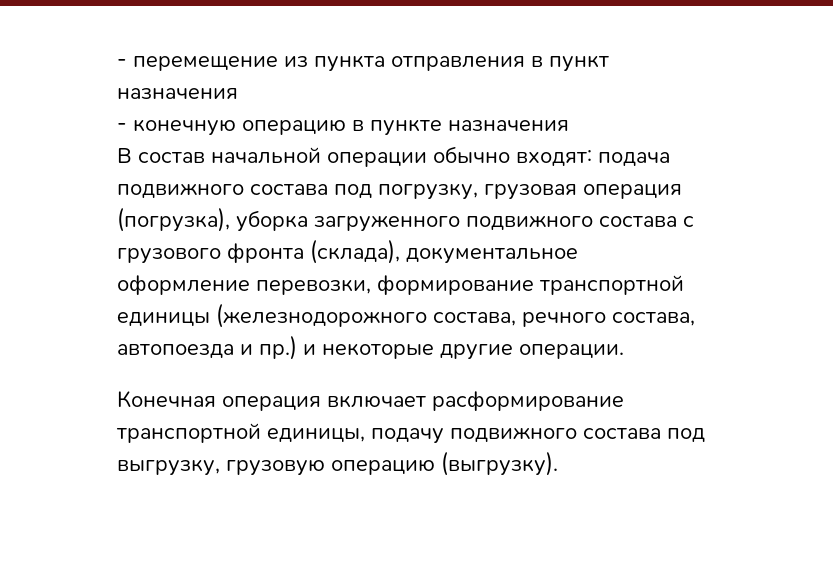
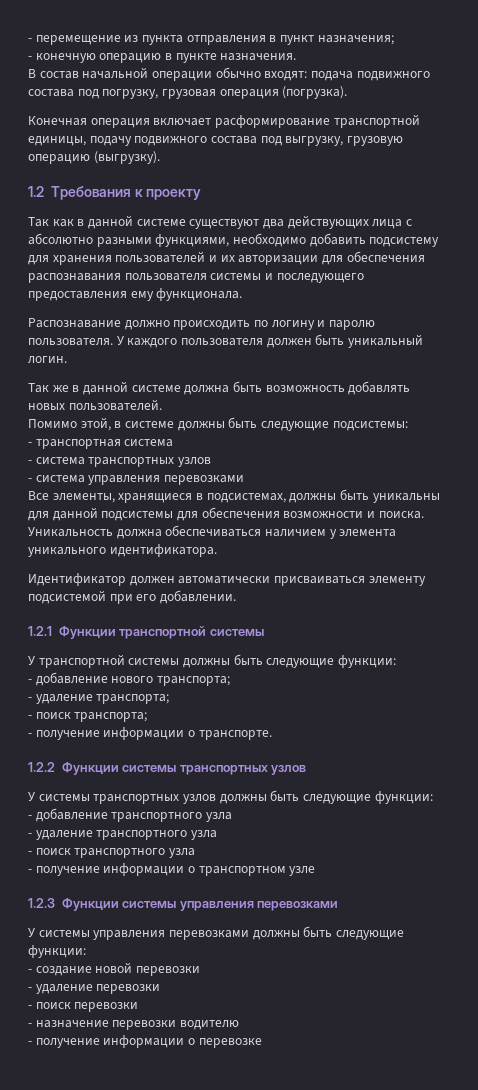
[117,88,238,100] назначения -> [317,35,394,45] назначения;
[448,120,569,132] назначения -> [220,53,297,61] назначения.
[117,207,694,232] [117,239,578,264] [117,275,684,295] [117,303,695,328] [117,335,624,360] (погрузка), уборка загруженного подвижного состава с грузового фронта (склада), документальное оформление перевозки, формирование транспортной единицы (железнодорожного состава, речного состава, автопоезда и пр.) и некоторые другие операции. -> [282,86,348,99] (погрузка).
(558, 463) none -> [28,186,202,200] [28,215,412,229] [28,233,440,247] [28,251,425,265] [28,273,364,283] [28,288,243,301] [28,318,375,330] [28,334,423,348] [28,356,67,364] [28,381,411,395] [28,399,162,411] [28,417,408,431] [28,439,174,449] [28,457,211,467] [28,475,244,485] [28,489,440,503] [28,507,424,521] [28,525,397,539] [28,544,217,557] [28,573,426,586] [28,590,236,604] [28,626,264,639] [28,654,396,668] [28,672,230,686] [28,694,170,704] [28,712,148,722] [28,727,272,740] [28,762,307,775] [28,790,433,804] [28,808,232,822] [28,830,217,840] [28,848,195,858] [28,863,316,876] [28,898,339,911] [28,926,404,940] [28,945,86,958] [28,962,200,976] [28,984,161,994] [28,1002,139,1012] [28,1020,239,1030] [28,1035,262,1048] // 1.2 Требования к проекту // Так как в данной системе существуют два действующих лица с абсолютно разными функциями, необходимо добавить подсистему для хранения пользователей и их авторизации для обеспечения распознавания пользователя системы и последующего предоставления ему функционала. // Распознавание должно происходить по логину и паролю пользователя. У каждого пользователя должен быть уникальный логин. // Так же в данной системе должна быть возможность добавлять новых пользователей. // Помимо этой, в системе должны быть следующие подсистемы: // - транспортная система // - система транспортных узлов // - система управления перевозками // Все элементы, хранящиеся в подсистемах, должны быть уникальны для данной подсистемы для обеспечения возможности и поиска. Уникальность должна обеспечиваться наличием у элемента уникального идентификатора. // Идентификатор должен автоматически присваиваться элементу подсистемой при его добавлении. // 1.2.1 Функции транспортной системы // У транспортной системы должны быть следующие функции: // - добавление нового транспорта; // - удаление транспорта; // - поиск транспорта; // - получение информации о транспорте. // 1.2.2 Функции системы транспортных узлов // У системы транспортных узлов должны быть следующие функции: // - добавление транспортного узла // - удаление транспортного узла // - поиск транспортного узла // - получение информации о транспортном узле // 1.2.3 Функции системы управления перевозками // У системы управления перевозками должны быть следующие функции: // - создание новой перевозки // - удаление перевозки // - поиск перевозки // - назначение перевозки водителю // - получение информации о перевозке

